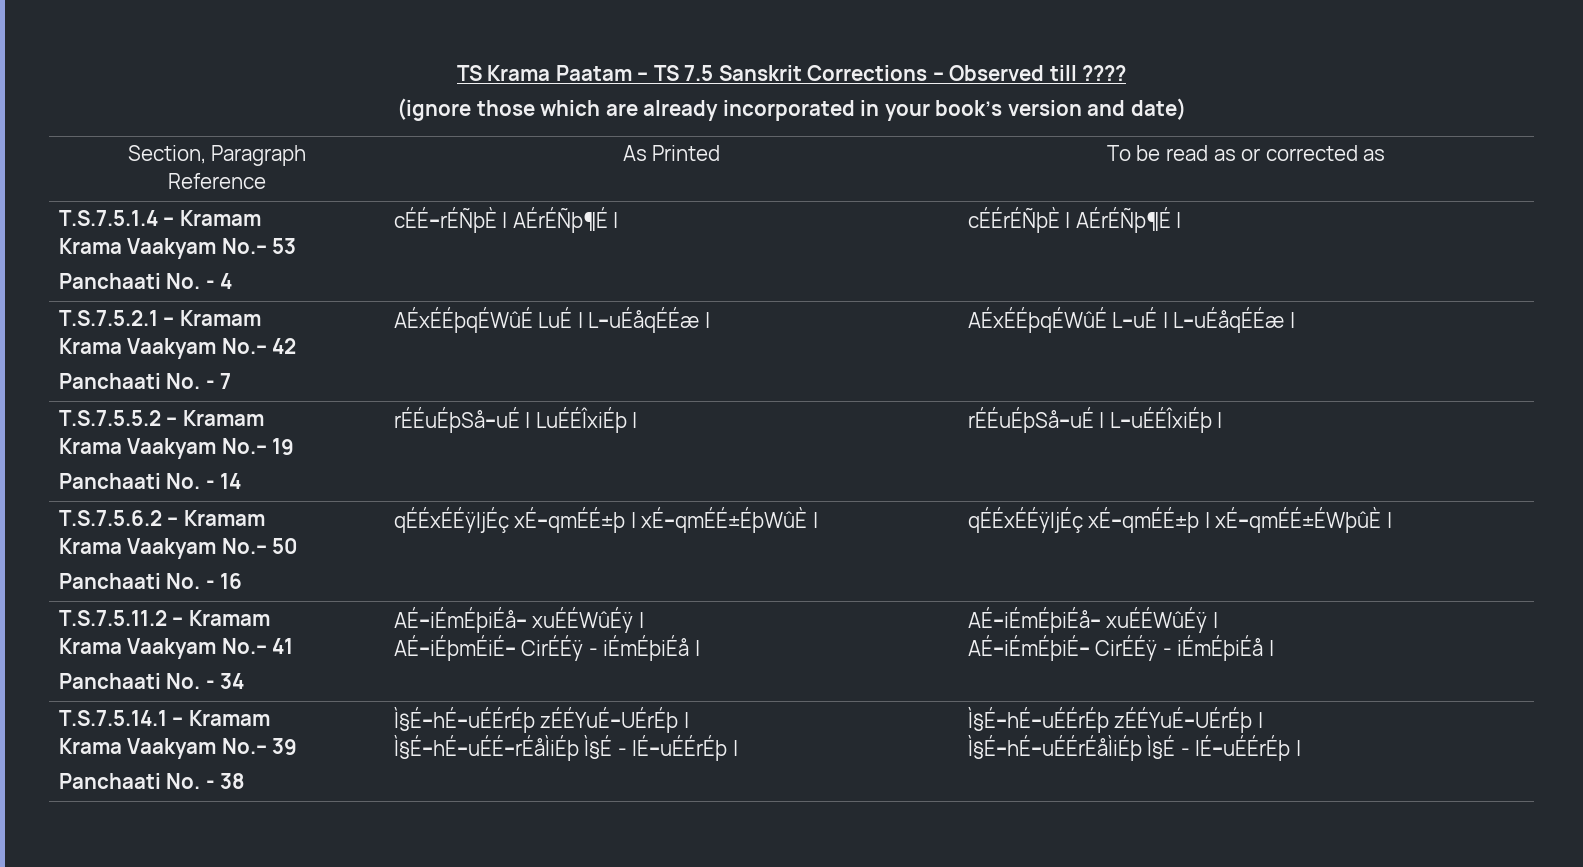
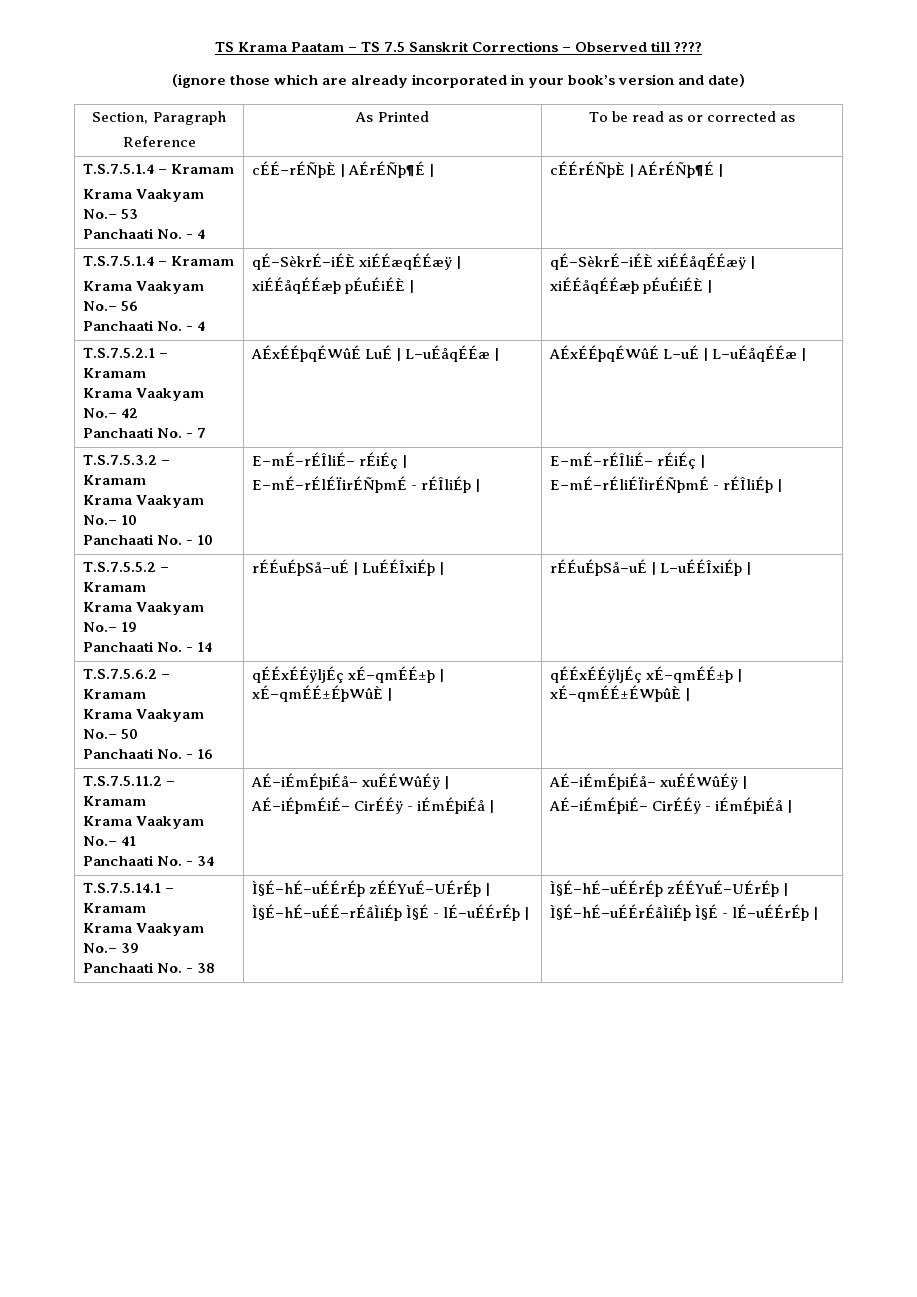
(1182, 220) none -> [83,256,235,266] [83,281,205,294] [83,301,139,311] [83,320,206,331] [252,253,462,270] [252,277,415,294] [550,253,756,270] [550,277,713,294] // T.S.7.5.1.4 – Kramam // Krama Vaakyam No.– 56 // Panchaati No. - 4 | qÉ–SèkrÉ–iÉÈ xiÉÉæqÉÉæÿ | // xiÉÉåqÉÉæþ pÉuÉiÉÈ | | qÉ–SèkrÉ–iÉÈ xiÉÉåqÉÉæÿ | // xiÉÉåqÉÉæþ pÉuÉiÉÈ |
(1295, 320) none -> [83,455,171,465] [83,475,147,485] [83,495,205,508] [83,515,138,525] [83,534,214,545] [252,452,408,469] [252,476,481,493] [550,452,706,469] [550,476,783,493] // T.S.7.5.3.2 – Kramam // Krama Vaakyam No.– 10 // Panchaati No. - 10 | E–mÉ–rÉÎliÉ– rÉiÉç | // E–mÉ–rÉlÉÏirÉÑþmÉ - rÉÎliÉþ | | E–mÉ–rÉÎliÉ– rÉiÉç | // E–mÉ–rÉliÉÏirÉÑþmÉ - rÉÎliÉþ |

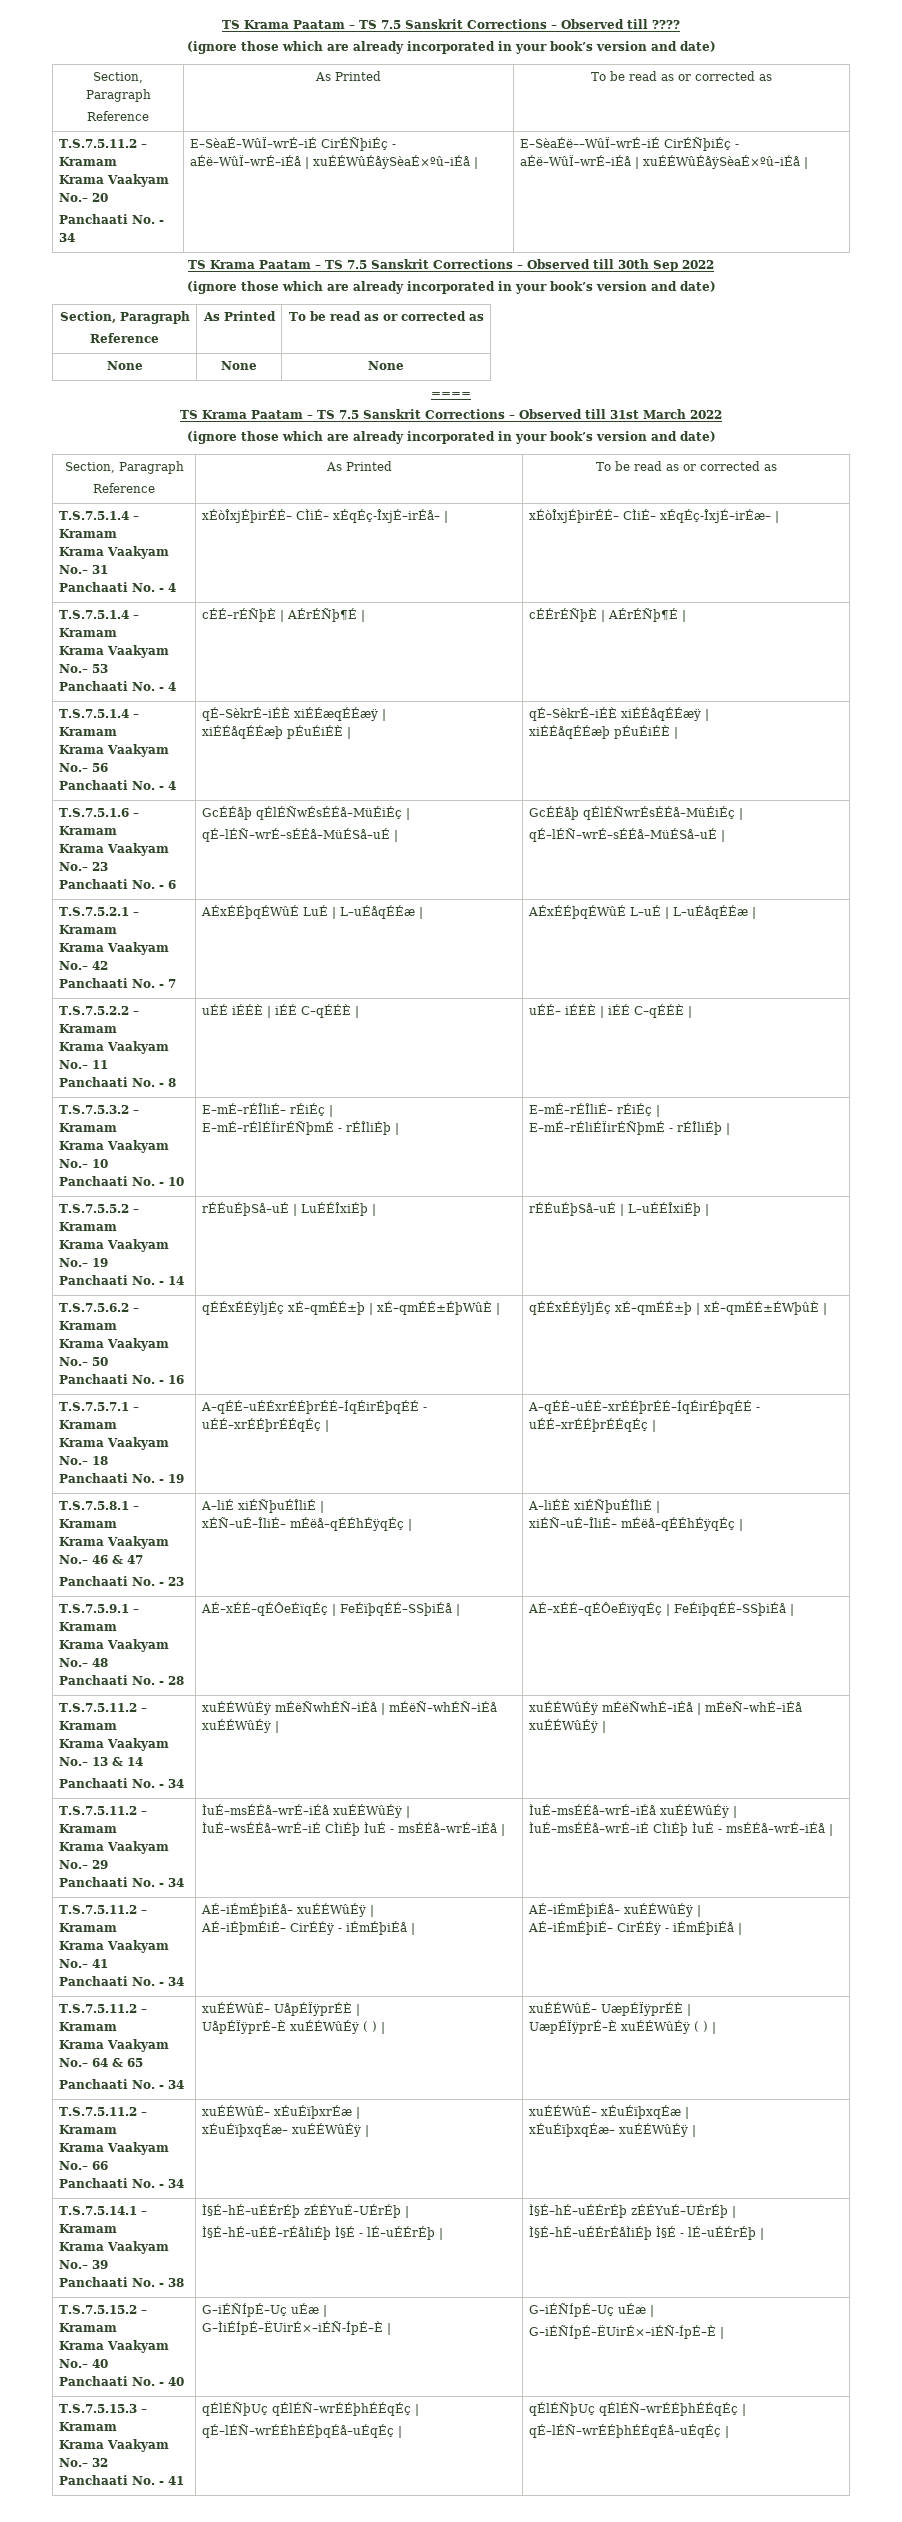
(796, 118) none -> [58,139,147,148] [58,157,117,166] [58,174,169,187] [58,193,108,202] [58,214,164,224] [58,233,75,242] [189,137,396,151] [189,155,478,169] [519,137,739,151] [519,155,808,169] [188,259,714,272] [186,281,716,294] [59,311,190,324] [90,333,159,343] [202,311,276,321] [288,311,484,321] [106,361,143,370] [221,361,257,370] [368,361,404,370] [431,392,471,397] [180,409,722,419] [186,431,716,444] [64,461,184,474] [93,483,155,493] [325,461,392,471] [595,461,777,471] [58,511,139,520] [58,529,117,538] [58,546,169,559] [58,565,108,574] [58,582,176,592] [201,509,448,523] [528,509,779,523] // T.S.7.5.11.2 – Kramam // Krama Vaakyam No.– 20 // Panchaati No. - 34 | E–SèaÉ–WûÏ–wrÉ–iÉ CirÉÑþiÉç - aÉë–WûÏ–wrÉ–iÉå | xuÉÉWûÉåÿSèaÉ×ºû–iÉå | | E–SèaÉë––WûÏ–wrÉ–iÉ CirÉÑþiÉç - aÉë–WûÏ–wrÉ–iÉå | xuÉÉWûÉåÿSèaÉ×ºû–iÉå | // TS Krama Paatam – TS 7.5 Sanskrit Corrections – Observed till 30th Sep 2022 // (ignore those which are already incorporated in your book’s version and date) // Section, Paragraph // Reference | As Printed | To be read as or corrected as // None | None | None // ==== // TS Krama Paatam – TS 7.5 Sanskrit Corrections – Observed till 31st March 2022 // (ignore those which are already incorporated in your book’s version and date) // Section, Paragraph // Reference | As Printed | To be read as or corrected as // T.S.7.5.1.4 – Kramam // Krama Vaakyam No.– 31 // Panchaati No. - 4 | xÉòÎxjÉþirÉÉ– CÌiÉ– xÉqÉç-ÎxjÉ–irÉå– | | xÉòÎxjÉþirÉÉ– CÌiÉ– xÉqÉç-ÎxjÉ–irÉæ– |
(713, 286) none -> [58,808,139,817] [58,826,117,835] [58,843,169,856] [58,862,108,871] [58,879,176,889] [201,806,410,820] [201,828,398,842] [528,806,743,820] [528,828,725,842] // T.S.7.5.1.6 – Kramam // Krama Vaakyam No.– 23 // Panchaati No. - 6 | GcÉÉåþ qÉlÉÑwÉsÉÉå–MüÉiÉç | // qÉ–lÉÑ–wrÉ–sÉÉå–MüÉSå–uÉ | | GcÉÉåþ qÉlÉÑwrÉsÉÉå–MüÉiÉç | // qÉ–lÉÑ–wrÉ–sÉÉå–MüÉSå–uÉ |
(807, 354) none -> [58,1006,139,1015] [58,1024,117,1033] [58,1041,169,1054] [58,1060,108,1069] [58,1077,176,1087] [201,1004,359,1018] [528,1004,692,1018] // T.S.7.5.2.2 – Kramam // Krama Vaakyam No.– 11 // Panchaati No. - 8 | uÉÉ iÉÉÈ | iÉÉ C–qÉÉÈ | | uÉÉ– iÉÉÈ | iÉÉ C–qÉÉÈ |
(691, 694) none -> [58,1402,139,1411] [58,1420,117,1429] [58,1437,169,1450] [58,1456,108,1465] [58,1473,184,1483] [200,1400,427,1414] [201,1418,329,1432] [527,1400,760,1414] [528,1418,656,1432] [58,1501,139,1510] [58,1519,117,1528] [58,1536,169,1549] [58,1555,143,1564] [58,1576,184,1586] [200,1499,324,1513] [201,1517,412,1531] [527,1499,660,1513] [528,1517,743,1531] [58,1604,139,1613] [58,1622,117,1631] [58,1639,169,1652] [58,1658,108,1667] [58,1675,184,1685] [200,1602,460,1616] [527,1602,794,1616] [58,1703,147,1712] [58,1721,117,1730] [58,1738,169,1751] [58,1757,143,1766] [58,1778,184,1788] [201,1701,497,1715] [201,1719,279,1733] [528,1701,802,1715] [528,1719,606,1733] [58,1806,147,1815] [58,1824,117,1833] [58,1841,169,1854] [58,1860,108,1869] [58,1877,184,1887] [201,1804,410,1818] [201,1822,505,1836] [528,1804,737,1818] [528,1822,833,1836] // T.S.7.5.7.1 – Kramam // Krama Vaakyam No.– 18 // Panchaati No. - 19 | A–qÉÉ–uÉÉxrÉÉþrÉÉ–ÍqÉirÉþqÉÉ - uÉÉ–xrÉÉþrÉÉqÉç | | A–qÉÉ–uÉÉ–xrÉÉþrÉÉ–ÍqÉirÉþqÉÉ - uÉÉ–xrÉÉþrÉÉqÉç | // T.S.7.5.8.1 – Kramam // Krama Vaakyam No.– 46 & 47 // Panchaati No. - 23 | A–liÉ xiÉÑþuÉÎliÉ | // xÉÑ–uÉ–ÎliÉ– mÉëå–qÉÉhÉÿqÉç | | A–liÉÈ xiÉÑþuÉÎliÉ | // xiÉÑ–uÉ–ÎliÉ– mÉëå–qÉÉhÉÿqÉç | // T.S.7.5.9.1 – Kramam // Krama Vaakyam No.– 48 // Panchaati No. - 28 | AÉ–xÉÉ–qÉÔeÉïqÉç | FeÉïþqÉÉ–SSþiÉå | | AÉ–xÉÉ–qÉÔeÉïÿqÉç | FeÉïþqÉÉ–SSþiÉå | // T.S.7.5.11.2 – Kramam // Krama Vaakyam No.– 13 & 14 // Panchaati No. - 34 | xuÉÉWûÉÿ mÉëÑwhÉÑ–iÉå | mÉëÑ–whÉÑ–iÉå xuÉÉWûÉÿ | | xuÉÉWûÉÿ mÉëÑwhÉ–iÉå | mÉëÑ–whÉ–iÉå xuÉÉWûÉÿ | // T.S.7.5.11.2 – Kramam // Krama Vaakyam No.– 29 // Panchaati No. - 34 | ÌuÉ–msÉÉå–wrÉ–iÉå xuÉÉWûÉÿ | ÌuÉ–wsÉÉå–wrÉ–iÉ CÌiÉþ ÌuÉ - msÉÉå–wrÉ–iÉå | | ÌuÉ–msÉÉå–wrÉ–iÉå xuÉÉWûÉÿ | ÌuÉ–msÉÉå–wrÉ–iÉ CÌiÉþ ÌuÉ - msÉÉå–wrÉ–iÉå |
(793, 806) none -> [58,2004,147,2013] [58,2022,117,2031] [58,2039,169,2052] [58,2058,143,2067] [58,2079,184,2089] [201,2002,360,2016] [201,2020,385,2034] [528,2002,691,2016] [528,2020,716,2034] [58,2107,147,2116] [58,2125,117,2134] [58,2142,169,2155] [58,2161,108,2170] [58,2178,184,2188] [201,2105,360,2119] [201,2123,369,2137] [528,2105,689,2119] [528,2123,696,2137] // T.S.7.5.11.2 – Kramam // Krama Vaakyam No.– 64 & 65 // Panchaati No. - 34 | xuÉÉWûÉ– UåpÉÏÿprÉÈ | // UåpÉÏÿprÉ–È xuÉÉWûÉÿ ( ) | | xuÉÉWûÉ– UæpÉÏÿprÉÈ | // UæpÉÏÿprÉ–È xuÉÉWûÉÿ ( ) | // T.S.7.5.11.2 – Kramam // Krama Vaakyam No.– 66 // Panchaati No. - 34 | xuÉÉWûÉ– xÉuÉïþxrÉæ | // xÉuÉïþxqÉæ– xuÉÉWûÉÿ | | xuÉÉWûÉ– xÉuÉïþxqÉæ | // xÉuÉïþxqÉæ– xuÉÉWûÉÿ |
(819, 913) none -> [58,2305,147,2314] [58,2323,117,2332] [58,2340,169,2353] [58,2359,108,2368] [58,2376,184,2386] [201,2303,327,2317] [201,2321,391,2335] [528,2303,654,2317] [528,2325,724,2339] [58,2404,147,2413] [58,2422,117,2431] [58,2439,169,2452] [58,2458,108,2467] [58,2475,184,2485] [201,2402,419,2416] [201,2424,402,2438] [528,2402,746,2416] [528,2424,729,2438] // T.S.7.5.15.2 – Kramam // Krama Vaakyam No.– 40 // Panchaati No. - 40 | G–iÉÑÍpÉ–Uç uÉæ | // G–ÌiÉÍpÉ–ËUirÉ×–iÉÑ-ÍpÉ–È | | G–iÉÑÍpÉ–Uç uÉæ | // G–iÉÑÍpÉ–ËUirÉ×–iÉÑ-ÍpÉ–È | // T.S.7.5.15.3 – Kramam // Krama Vaakyam No.– 32 // Panchaati No. - 41 | qÉlÉÑþUç qÉlÉÑ–wrÉÉþhÉÉqÉç | // qÉ–lÉÑ–wrÉÉhÉÉþqÉå–uÉqÉç | | qÉlÉÑþUç qÉlÉÑ–wrÉÉþhÉÉqÉç | // qÉ–lÉÑ–wrÉÉþhÉÉqÉå–uÉqÉç |

